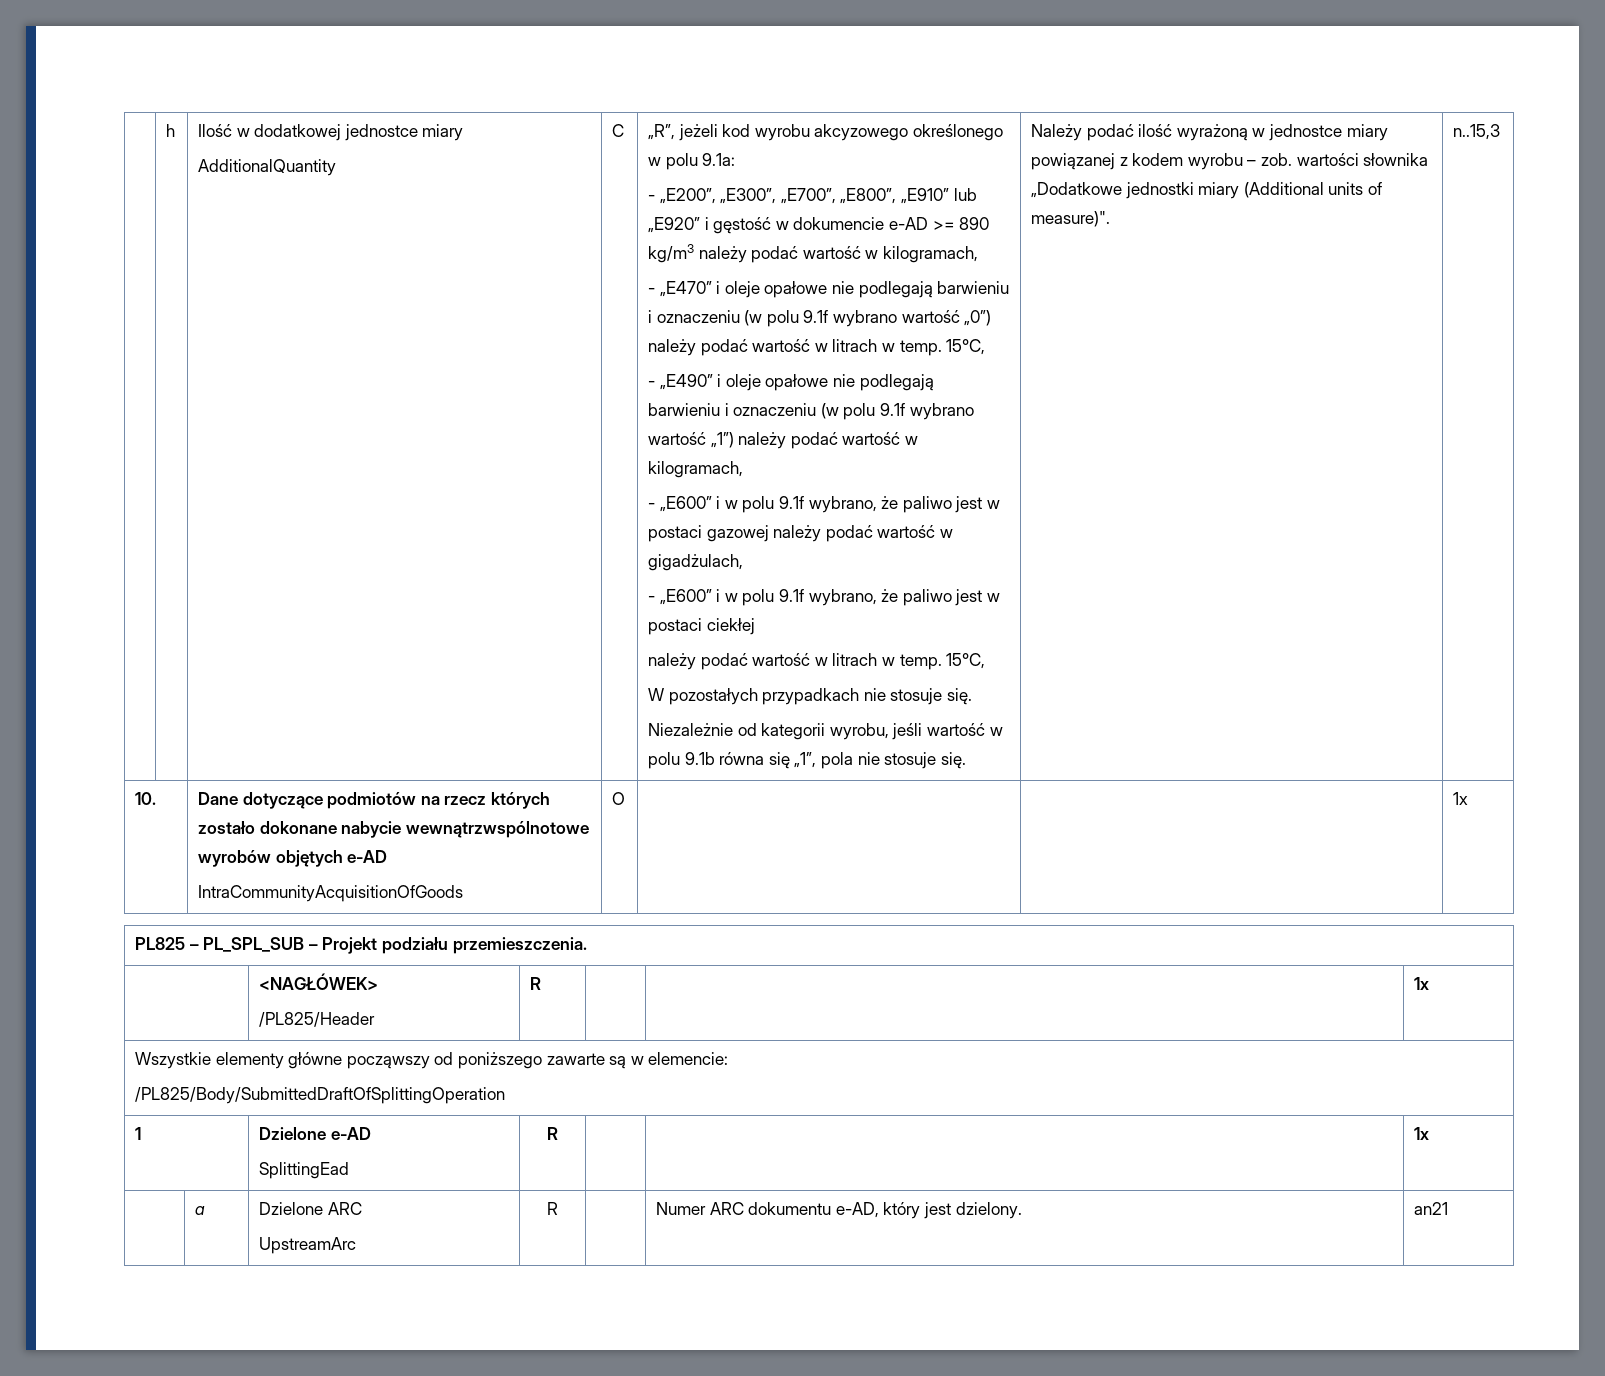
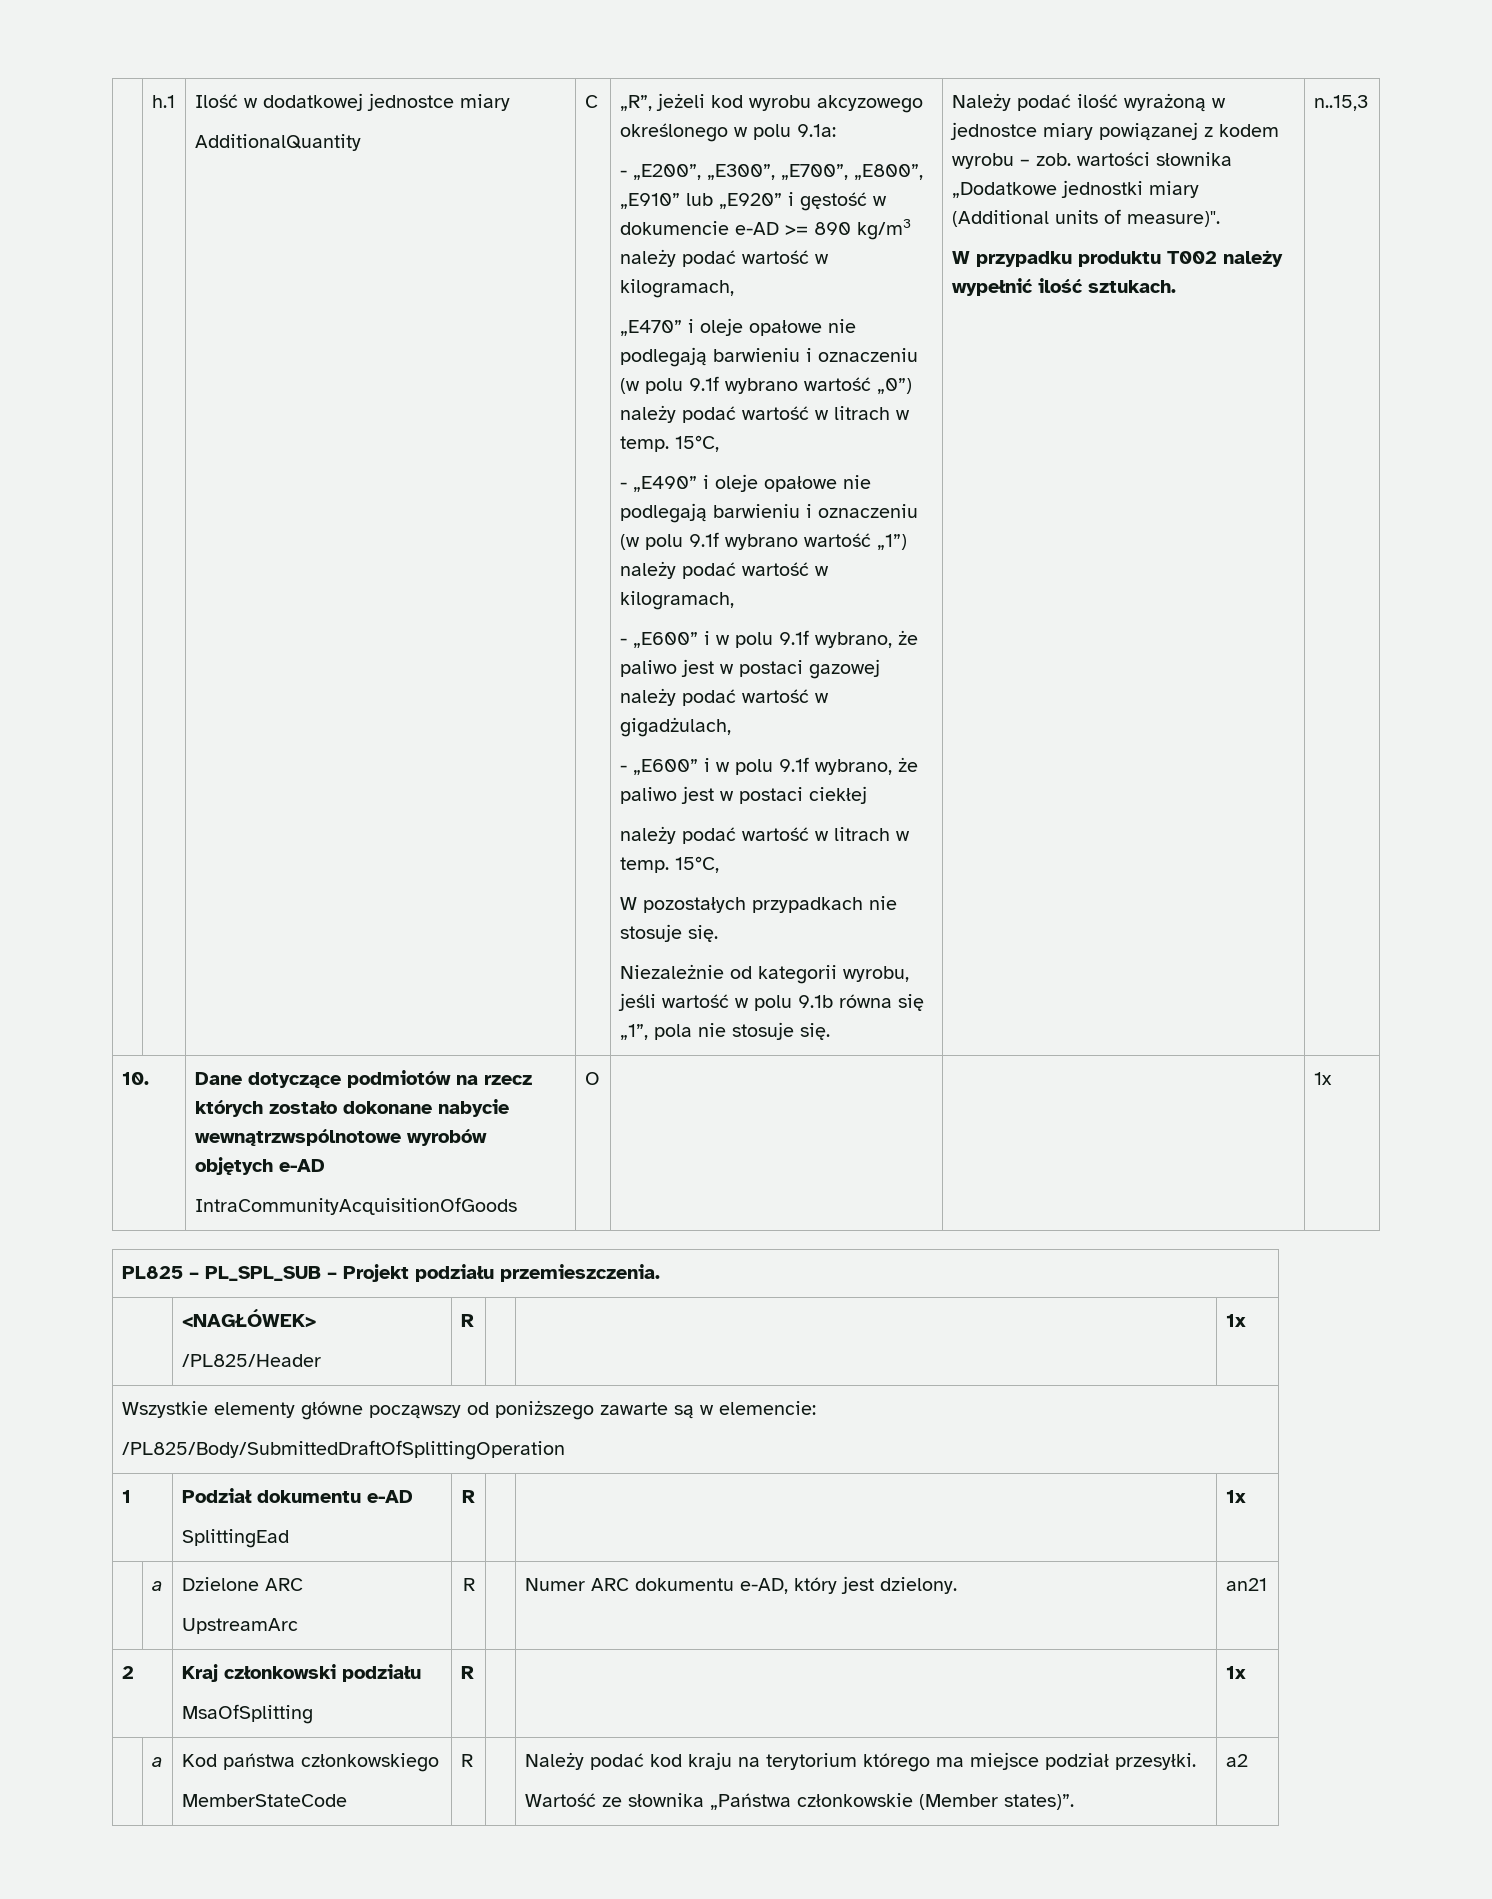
[166,124,176,137] | h -> [151,95,175,108] | h.1
[648,288,656,294] - -> (734, 288) none
(1111, 219) none -> [951,250,1283,267] [951,278,1176,296] // W przypadku produktu T002 należy wypełnić ilość sztukach.
[259,1127,327,1140] Dzielone -> [181,1488,361,1503] Podział dokumentu
(1449, 1208) none -> [121,1666,134,1679] [181,1664,421,1682] [181,1704,313,1724] [460,1666,474,1679] [1225,1666,1246,1679] [151,1757,162,1767] [181,1753,439,1772] [181,1794,347,1807] [460,1754,473,1767] [524,1752,1196,1772] [524,1793,1074,1810] [1225,1754,1248,1767] // 2 | Kraj członkowski podziału // MsaOfSplitting | R | | | 1x // | a | Kod państwa członkowskiego // MemberStateCode | R | | Należy podać kod kraju na terytorium którego ma miejsce podział przesyłki. // Wartość ze słownika „Państwa członkowskie (Member states)”. | a2

